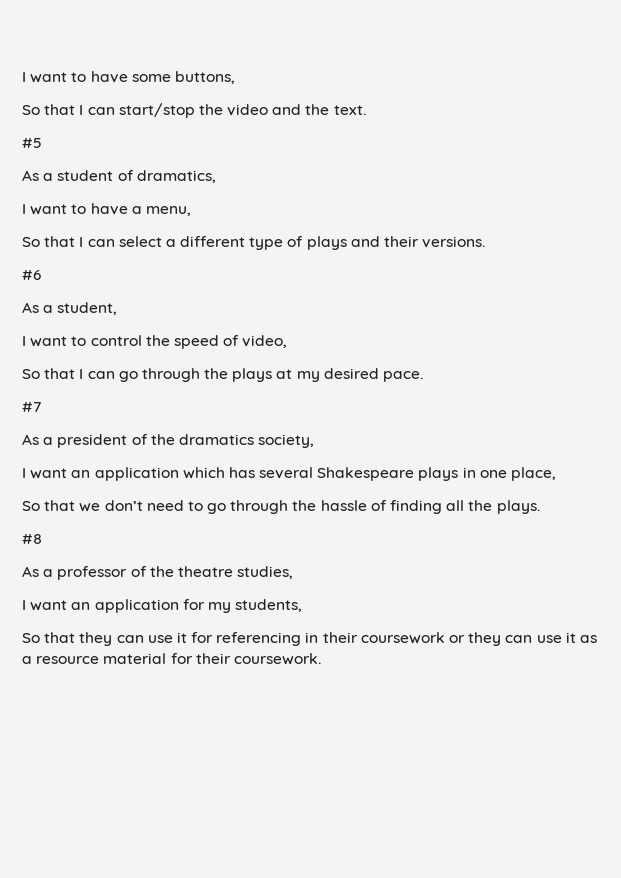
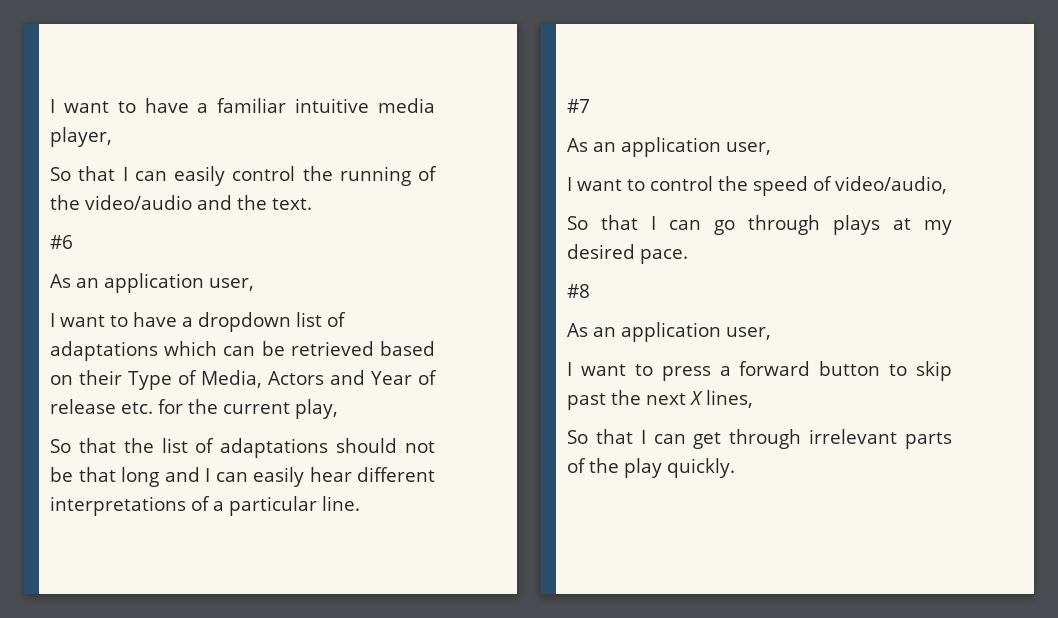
[22,71,235,84] [22,103,269,118] I want to have some buttons, // So that I can start/stop the video -> [50,98,435,113] [50,127,112,147] [50,166,437,186] [50,195,192,210] I want to have a familiar intuitive media player, // So that I can easily control the running of the video/audio
[22,138,42,148] [22,170,216,183] [22,203,191,216] [22,236,486,250] [22,270,41,280] [22,302,118,315] #5 // As a student of dramatics, // I want to have a menu, // So that I can select a different type of plays and their versions. // #6 // As a student, -> [50,235,73,249] [50,273,254,293] [50,312,346,332] [50,341,435,361] [50,370,437,390] [50,399,338,419] [50,438,435,458] [50,467,435,487] [50,496,360,516] [567,99,590,113] [567,137,771,157] #6 // As an application user, // I want to have a dropdown list of adaptations which can be retrieved based on their Type of Media, Actors and Year of release etc. for the current play, // So that the list of adaptations should not be that long and I can easily hear different interpretations of a particular line. // #7 // As an application user,
[242,335,288,348] video, -> [835,176,947,194] video/audio,
[204,368,229,379] the -> (820, 225) none
[22,402,42,412] [22,434,315,448] [22,467,557,481] [22,500,540,514] [22,534,42,544] [22,566,294,580] [22,599,303,613] [22,632,597,646] [22,653,321,665] #7 // As a president of the dramatics society, // I want an application which has several Shakespeare plays in one place, // So that we don’t need to go through the hassle of finding all the plays. // #8 // As a professor of the theatre studies, // I want an application for my students, // So that they can use it for referencing in their coursework or they can use it as a resource material for their coursework. -> [567,284,590,298] [567,322,771,342] [567,361,952,381] [567,390,753,410] [567,429,952,449] [567,458,735,478] #8 // As an application user, // I want to press a forward button to skip past the next X lines, // So that I can get through irrelevant parts of the play quickly.

